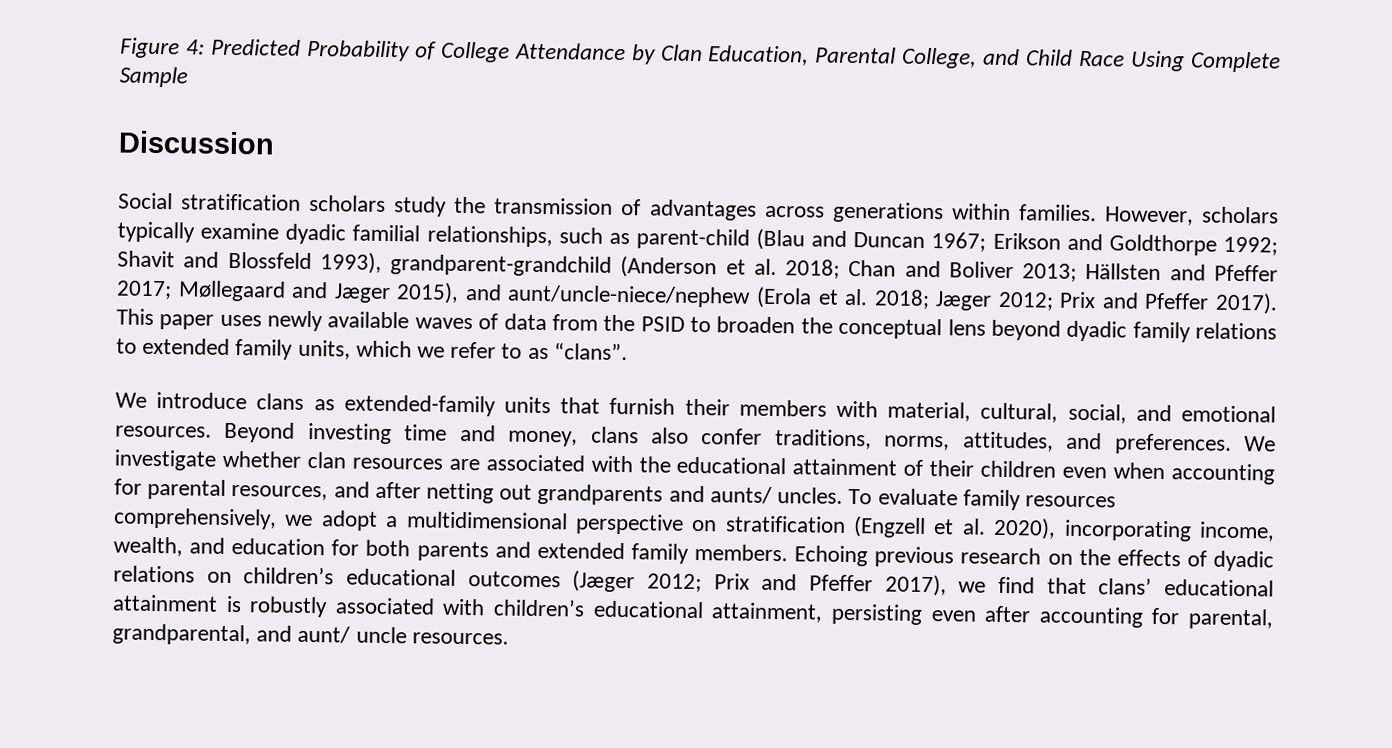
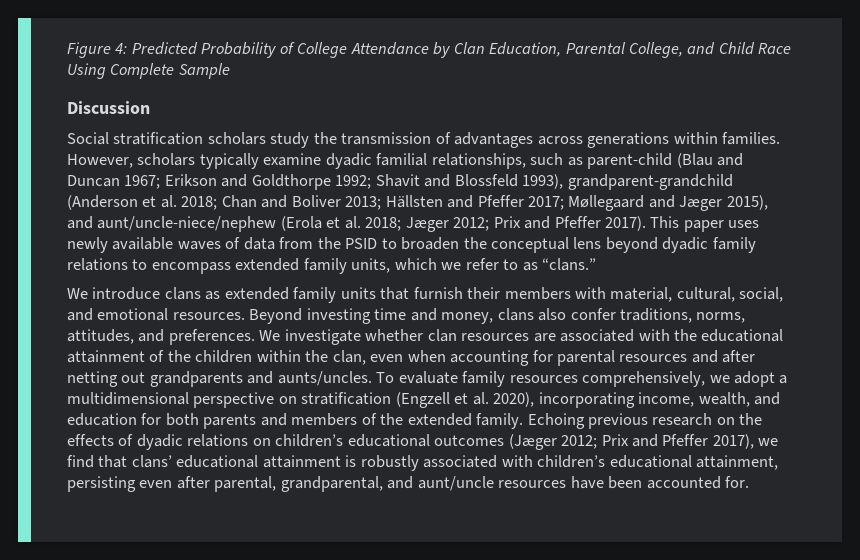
(137, 346) none -> [151,262,231,274] encompass
[553,342,628,361] “clans”. -> [542,258,597,271] “clans.”
[343,394,496,417] extended-family -> [224,287,337,303] extended family
[929,460,1057,478] their children -> [167,350,366,365] the children within the clan,
[231,485,329,501] resources, -> [619,354,688,362] resources
[709,486,844,504] aunts/ uncles. -> [277,371,372,386] aunts/uncles.
[536,541,789,564] extended family members. -> [291,413,524,429] members of the extended family.
[1038,606,1181,628] accounting for -> (210, 482) none
[297,625,509,645] aunt/ uncle resources. -> [417,476,750,491] aunt/uncle resources have been accounted for.

